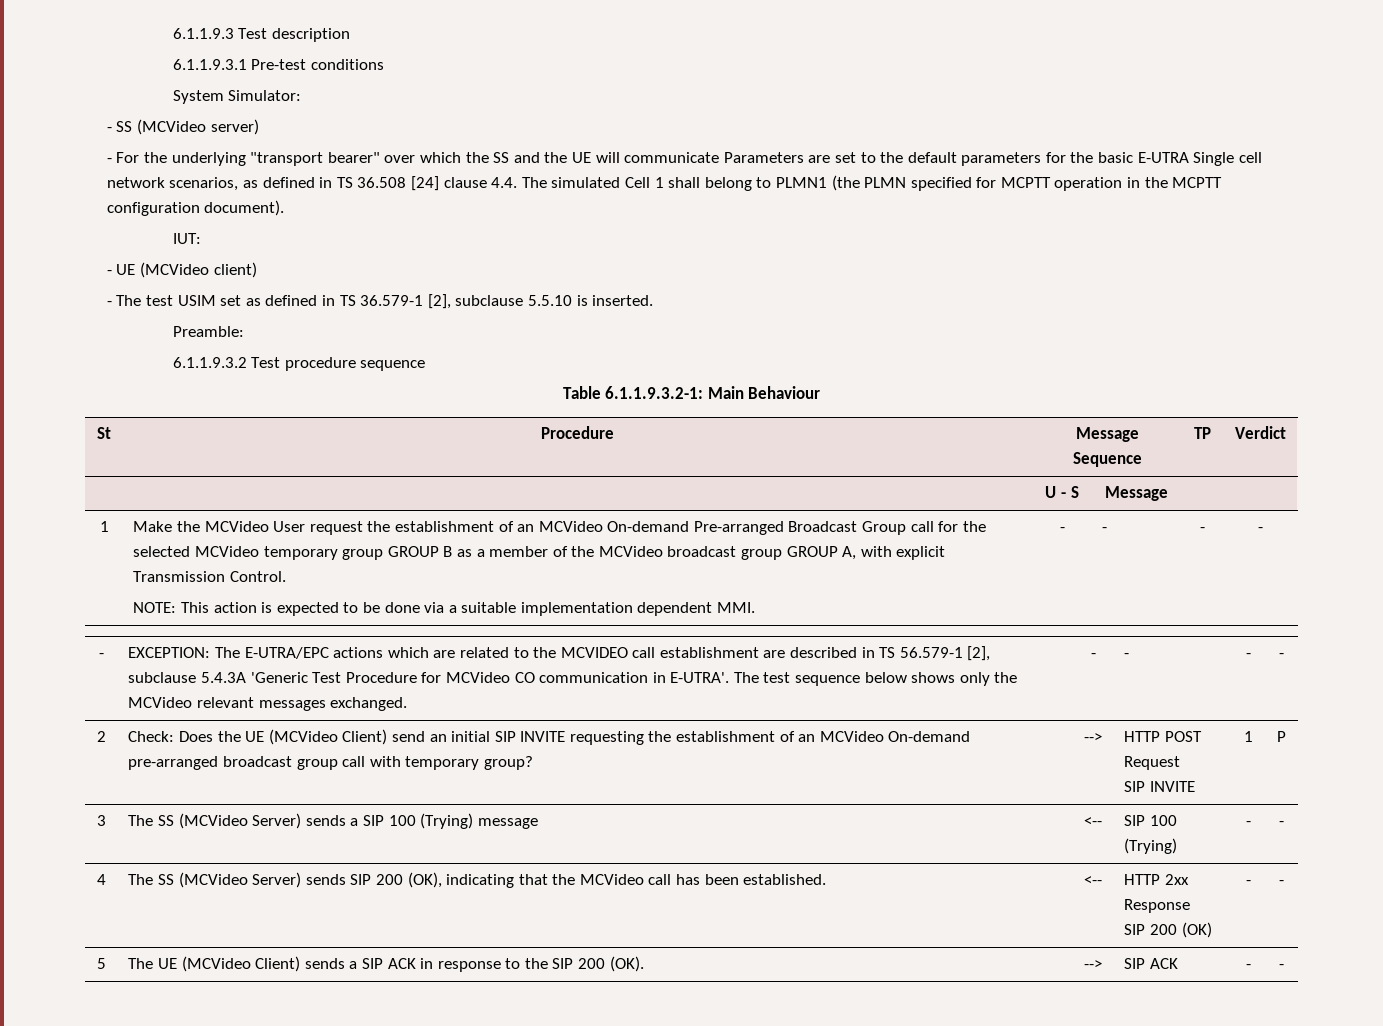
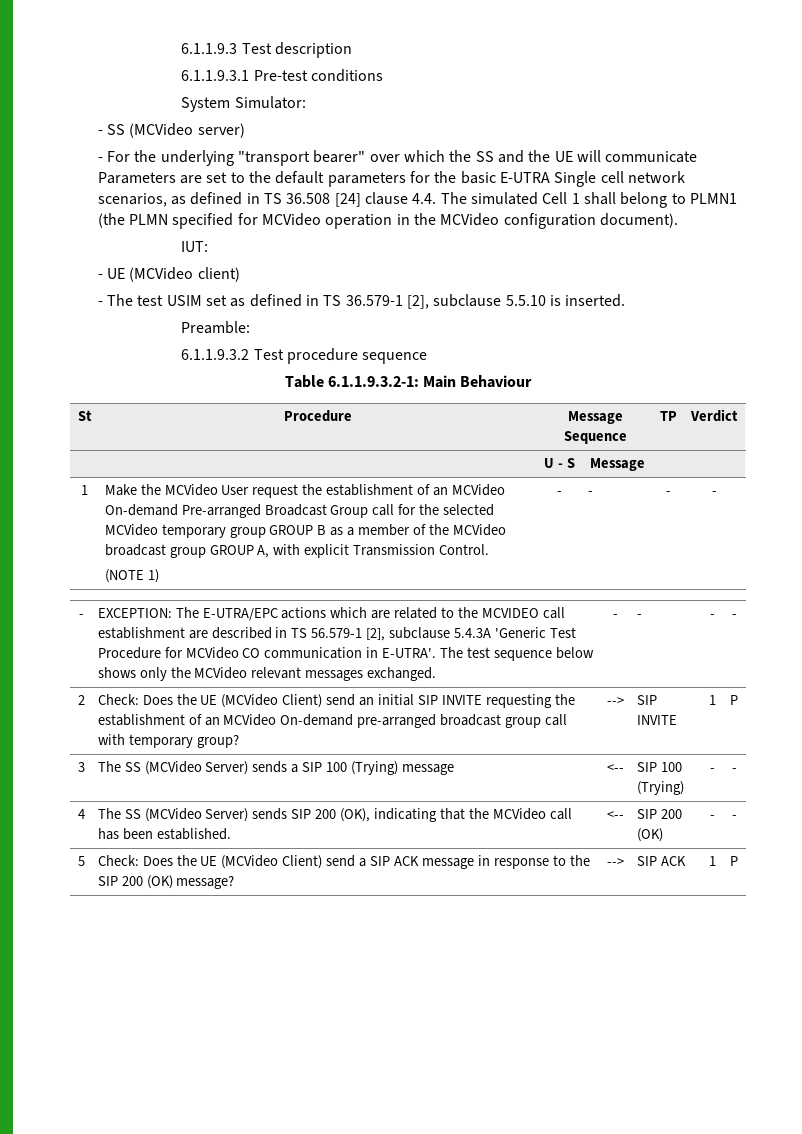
[1000,177,1051,188] MCPTT -> [262,213,322,226] MCVideo
[1172,177,1223,188] MCPTT -> [440,213,500,226] MCVideo
[133,602,756,616] NOTE: This action is expected to be done via a suitable implementation dependent MMI. -> [104,569,159,583] (NOTE 1)
[1124,731,1202,742] [1124,756,1181,770] HTTP POST Request // -> (624, 701) none
[1124,874,1189,885] [1124,899,1191,913] HTTP 2xx Response // -> (624, 815) none
[128,956,345,972] The UE (MCVideo Client) sends -> [97,855,356,869] Check: Does the UE (MCVideo Client) send
(416, 963) none -> [421,858,474,869] message
[609,956,644,972] (OK). -> [146,875,235,889] (OK) message?
[1245,964,1251,969] [1278,964,1284,969] - | - -> [708,856,716,866] [730,856,738,866] 1 | P

